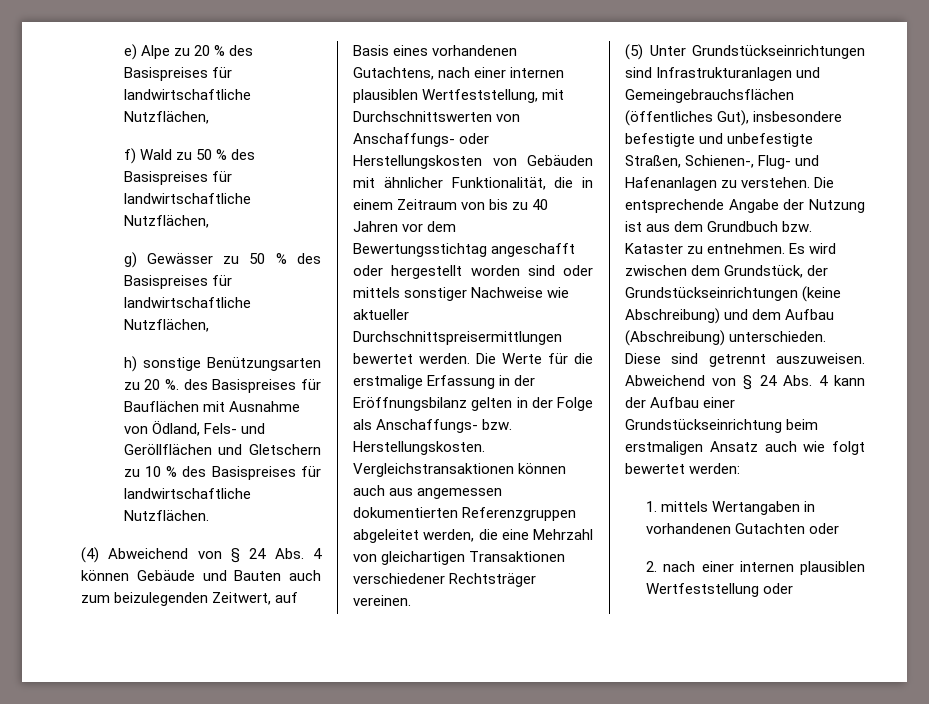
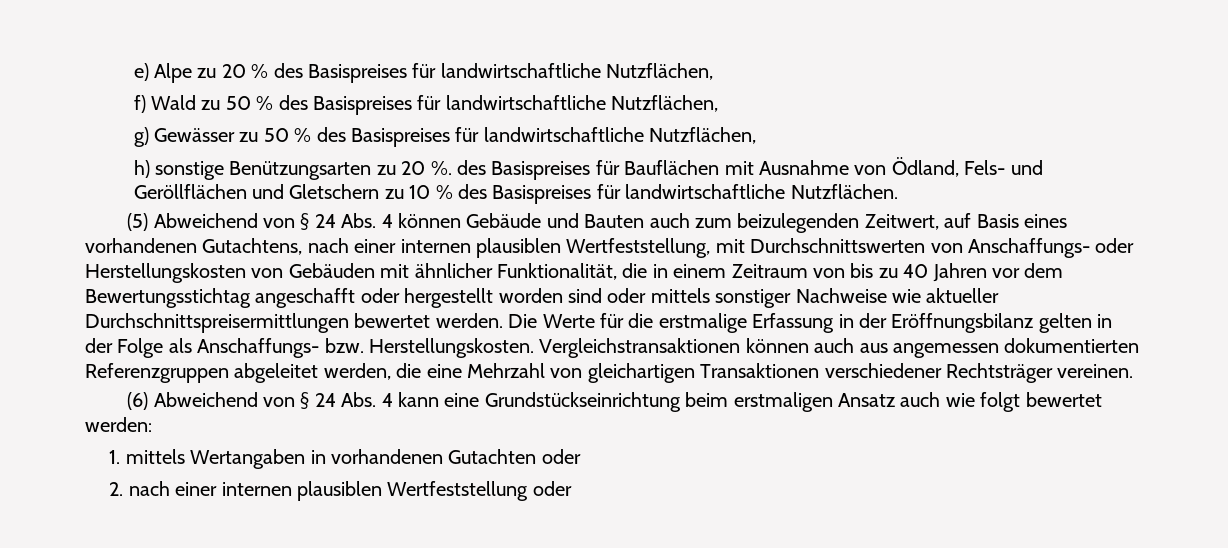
[81,547,99,563] (4) -> [127,213,149,231] (5)
[625,44,865,60] [625,67,821,81] [625,89,794,103] [625,110,843,126] [625,133,814,147] [625,155,820,169] [625,177,835,191] [625,199,865,213] [625,221,813,232] [625,243,837,254] [625,265,829,278] [625,286,842,302] [625,308,835,324] [625,330,827,346] [625,353,865,367] (5) Unter Grundstückseinrichtungen sind Infrastrukturanlagen und Gemeingebrauchsflächen (öffentliches Gut), insbesondere befestigte und unbefestigte Straßen, Schienen-, Flug- und Hafenanlagen zu verstehen. Die entsprechende Angabe der Nutzung ist aus dem Grundbuch bzw. Kataster zu entnehmen. Es wird zwischen dem Grundstück, der Grundstückseinrichtungen (keine Abschreibung) und dem Aufbau (Abschreibung) unterschieden. Diese sind getrennt auszuweisen. -> [127,392,149,410] (6)
[625,397,736,408] der Aufbau einer -> [444,393,480,407] eine

